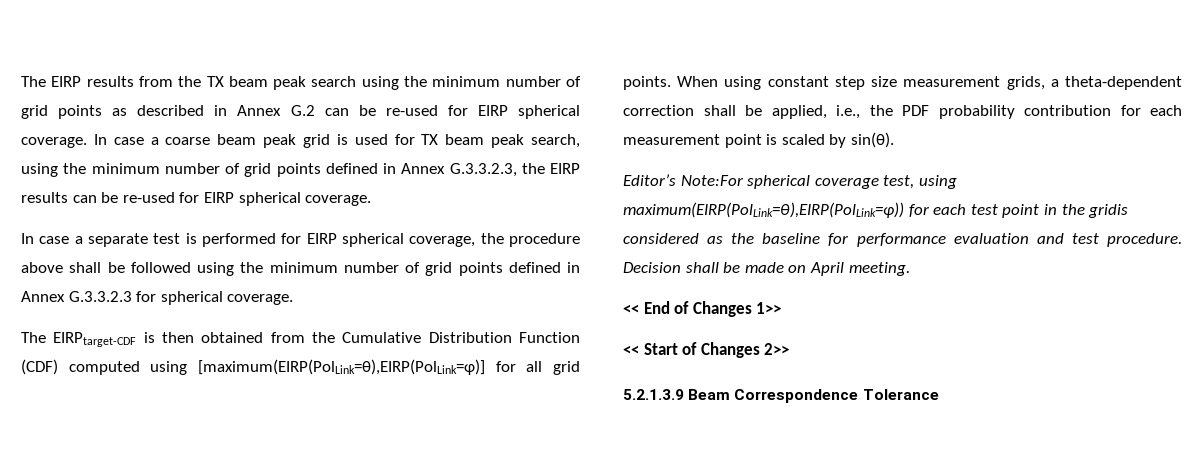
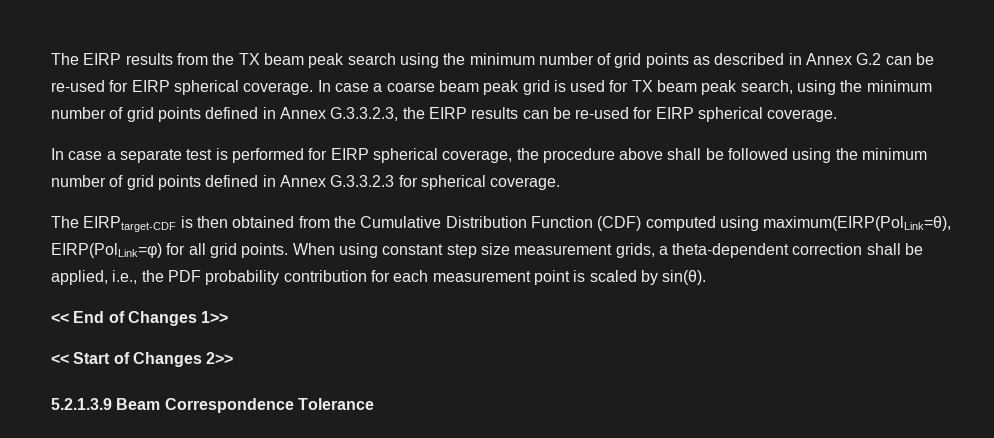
[198,359,485,375] [maximum(EIRP(PolLink=θ),EIRP(PolLink=φ)] -> [763,216,952,231] [51,243,162,258] maximum(EIRP(PolLink=θ), EIRP(PolLink=φ)
[623,174,957,189] [623,202,1129,218] [623,233,1182,247] [623,262,910,276] // Editor’s Note:For spherical coverage test, using maximum(EIRP(PolLink=θ),EIRP(PolLink=φ)) for each test point in the gridis considered as the baseline for performance evaluation and test procedure. Decision shall be made on April meeting. -> (707, 277) none

